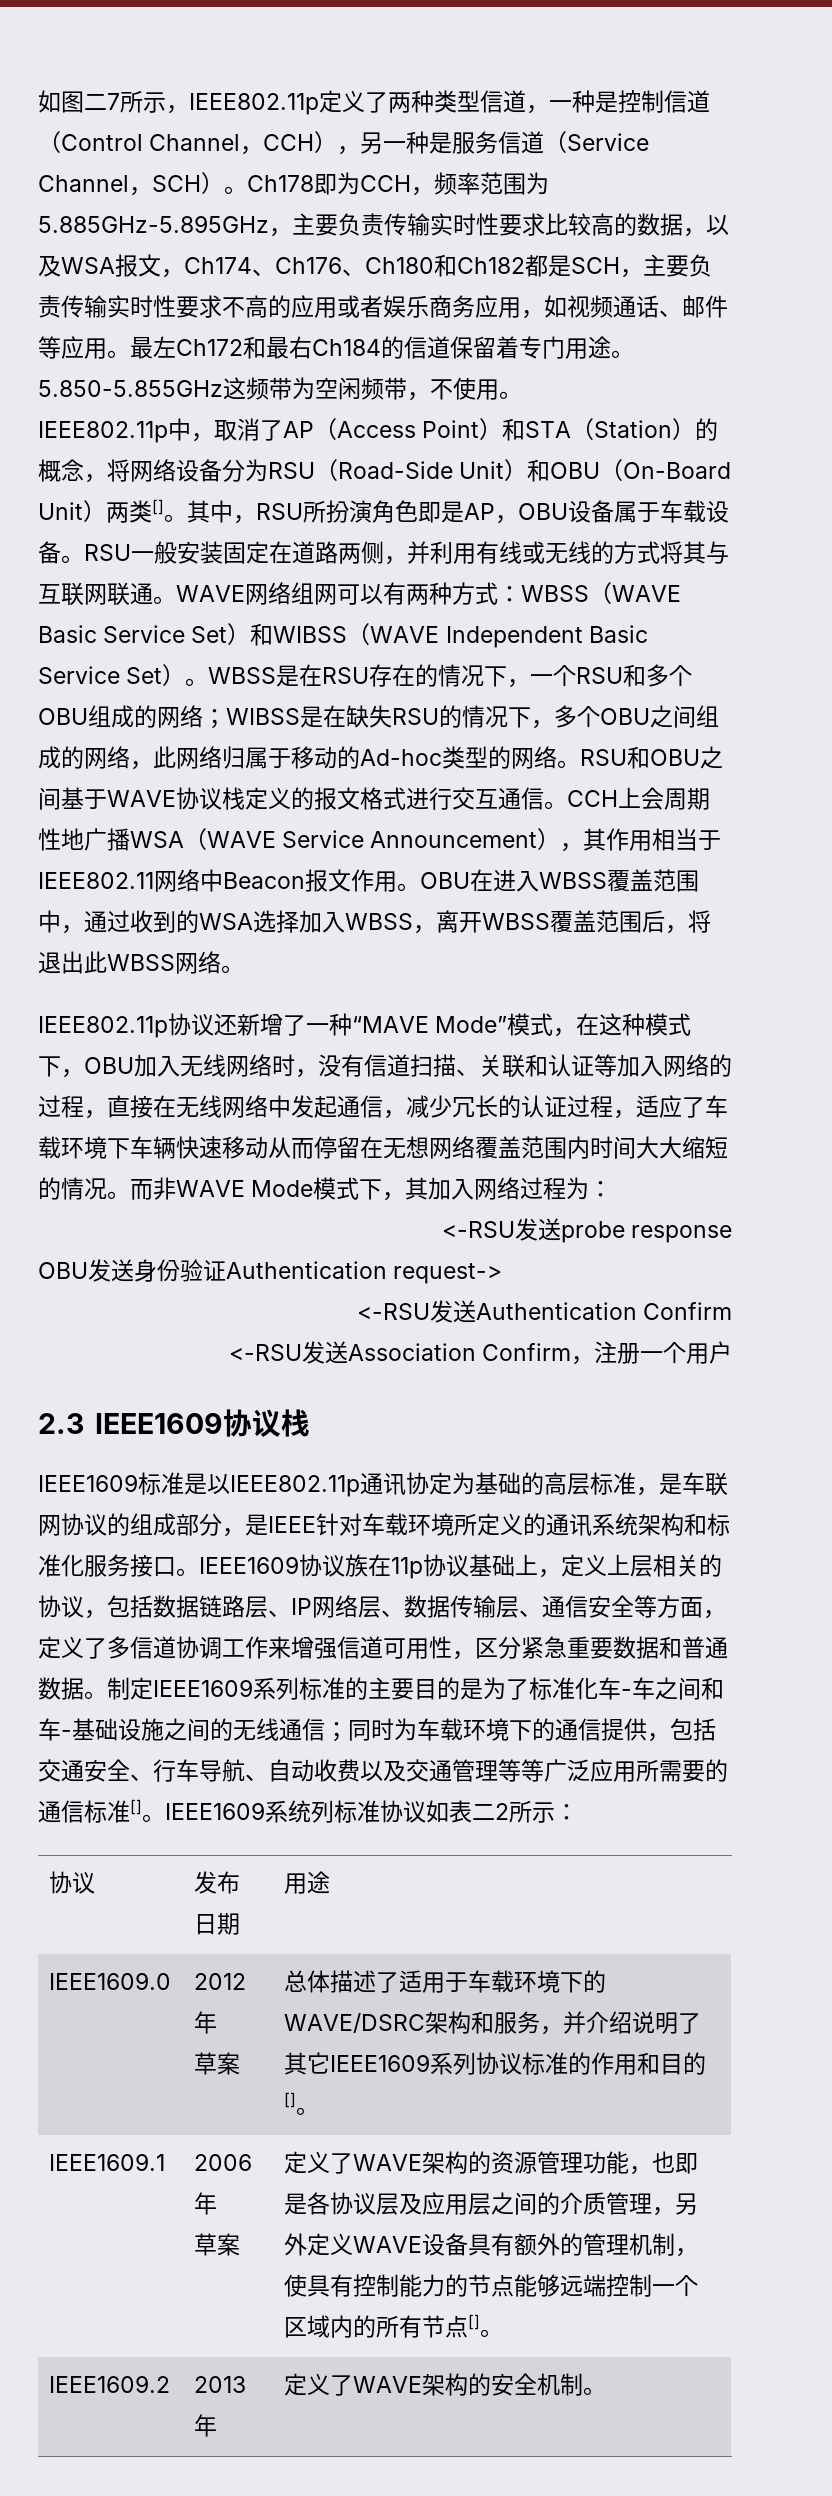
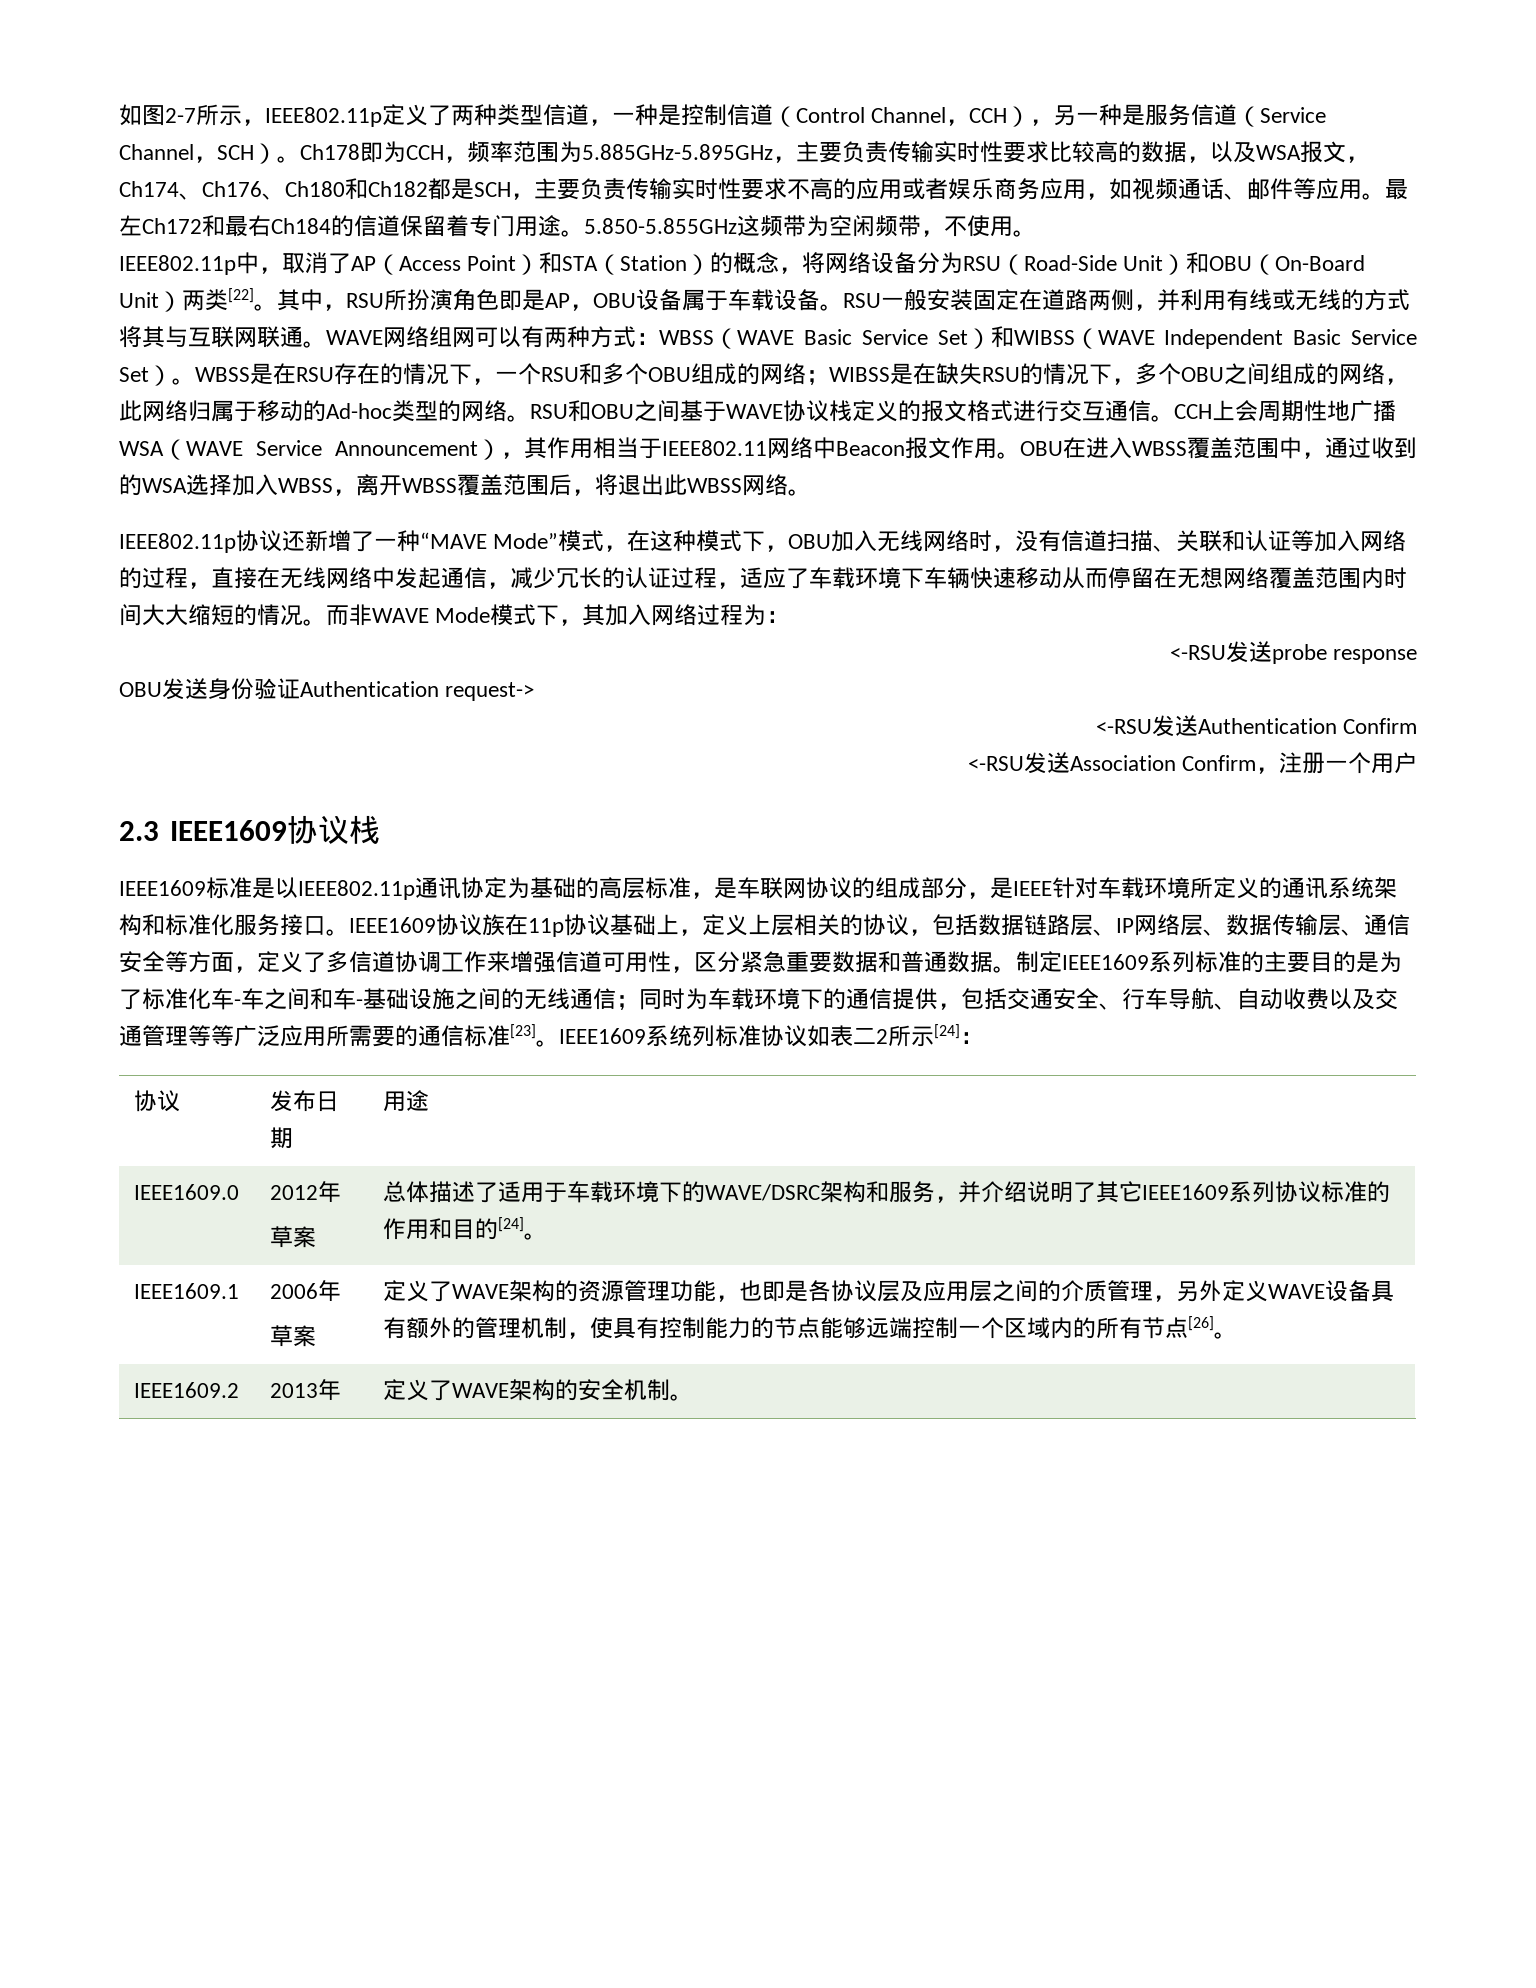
[84,93,120,110] 二7 -> [165,108,196,123] 2-7
[152,499,164,515] [] -> [228,288,254,303] [22]
[130,1799,142,1815] [] -> [510,1024,536,1039] [23]
(555, 1812) none -> [934,1024,960,1039] [24]
[284,2092,297,2108] [] -> [498,1217,525,1232] [24]
[468,2314,481,2330] [] -> [1188,1316,1215,1331] [26]

